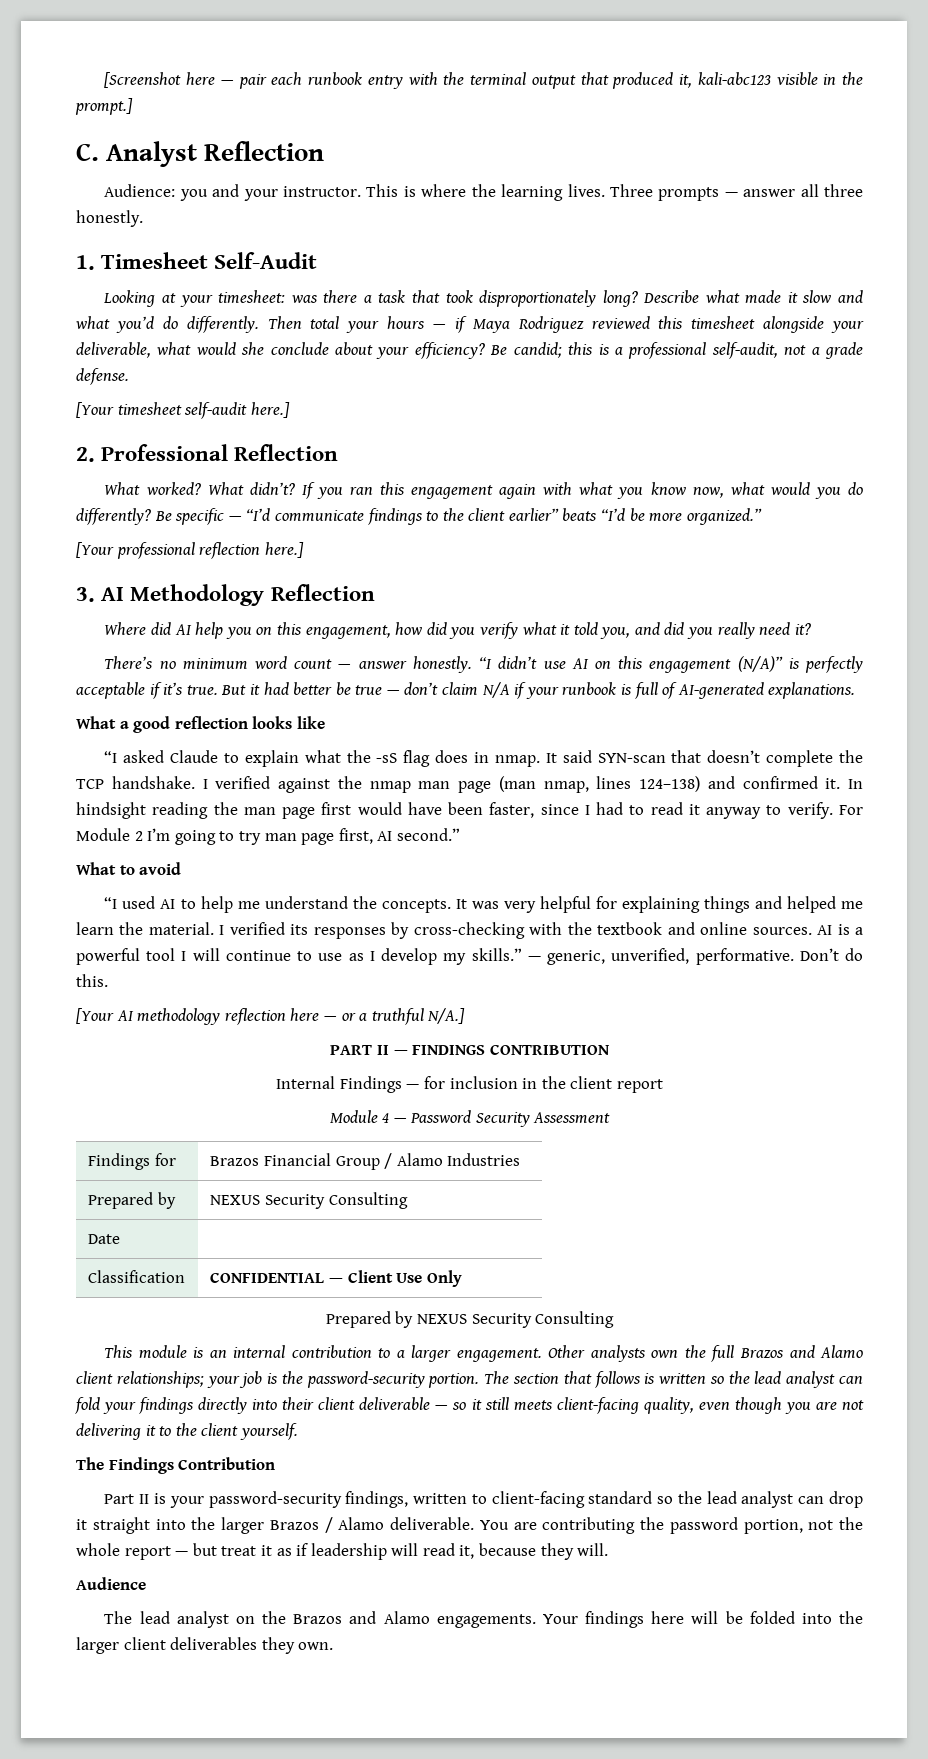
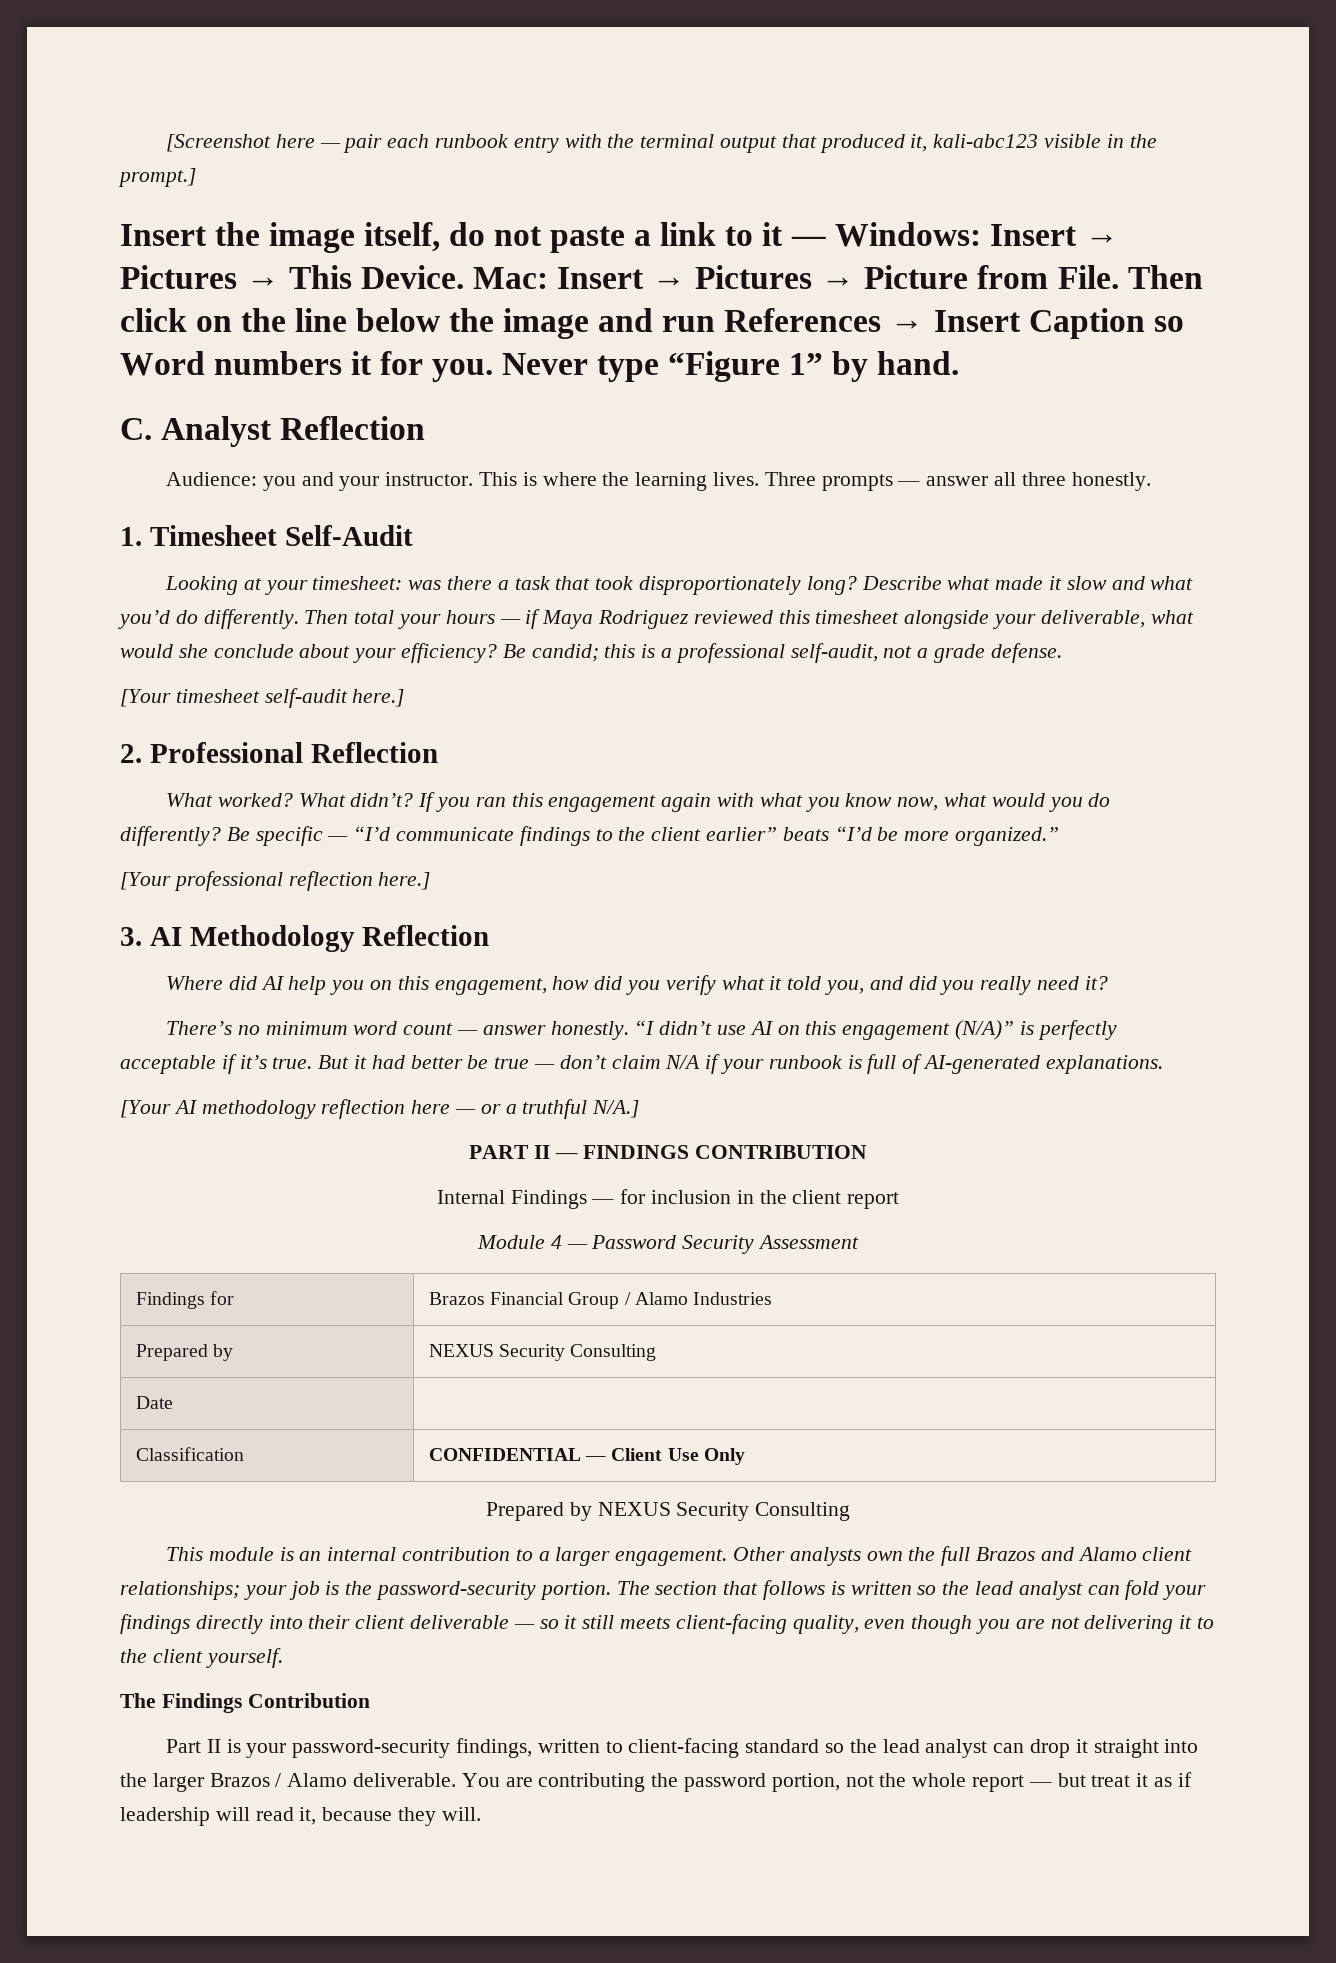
(133, 106) none -> [120,222,1119,253] [120,265,1203,289] [120,308,1184,339] [120,351,960,382] // Insert the image itself, do not paste a link to it — Windows: Insert → Pictures → This Device. Mac: Insert → Pictures → Picture from File. Then click on the line below the image and run References → Insert Caption so Word numbers it for you. Never type “Figure 1” by hand.
[76,716,325,733] [104,750,864,767] [76,776,863,793] [76,802,864,819] [76,828,460,845] [76,862,182,875] [104,896,863,913] [76,922,864,939] [76,948,864,965] [76,974,108,987] // What a good reflection looks like // “I asked Claude to explain what the -sS flag does in nmap. It said SYN-scan that doesn’t complete the TCP handshake. I verified against the nmap man page (man nmap, lines 124–138) and confirmed it. In hindsight reading the man page first would have been faster, since I had to read it anyway to verify. For Module 2 I’m going to try man page first, AI second.” // What to avoid // “I used AI to help me understand the concepts. It was very helpful for explaining things and helped me learn the material. I verified its responses by cross-checking with the textbook and online sources. AI is a powerful tool I will continue to use as I develop my skills.” — generic, unverified, performative. Don’t do this. -> (1163, 1064) none
[76,1577,146,1590] [104,1611,863,1628] [76,1637,334,1654] // Audience // The lead analyst on the Brazos and Alamo engagements. Your findings here will be folded into the larger client deliverables they own. -> (481, 1814) none

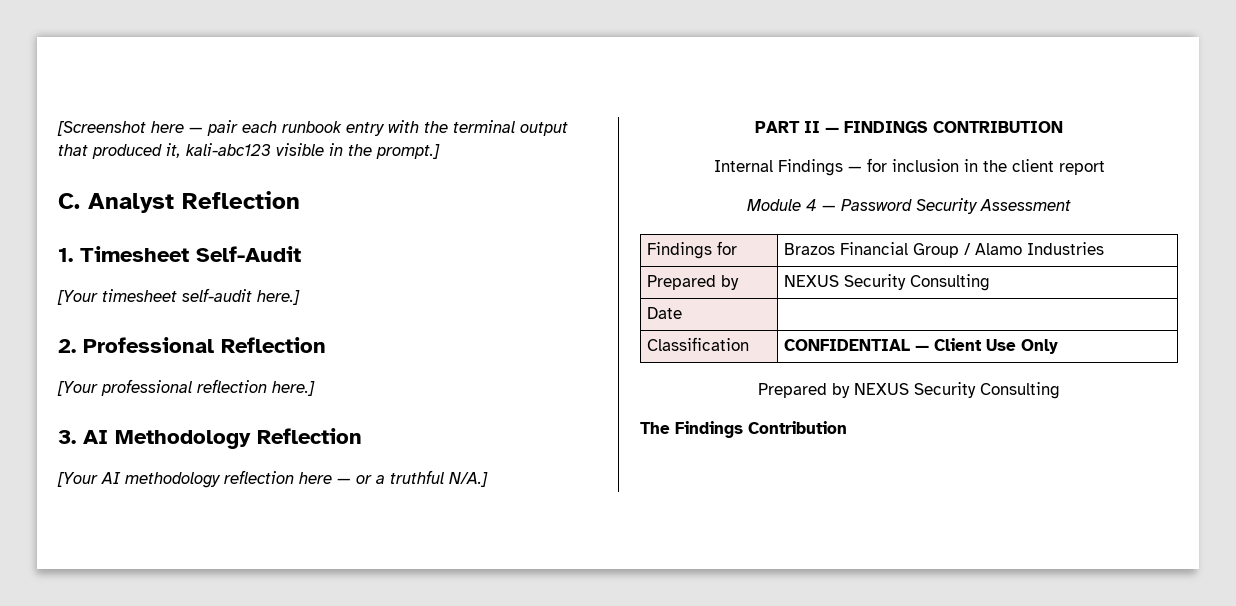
[120,222,1119,253] [120,265,1203,289] [120,308,1184,339] [120,351,960,382] [120,416,426,447] [165,472,1151,491] [120,525,413,546] [164,576,1194,595] [118,609,1194,629] [120,643,1062,663] Insert the image itself, do not paste a link to it — Windows: Insert → Pictures → This Device. Mac: Insert → Pictures → Picture from File. Then click on the line below the image and run References → Insert Caption so Word numbers it for you. Never type “Figure 1” by hand. // C. Analyst Reflection // Audience: you and your instructor. This is where the learning lives. Three prompts — answer all three honestly. // 1. Timesheet Self-Audit // Looking at your timesheet: was there a task that took disproportionately long? Describe what made it slow and what you’d do differently. Then total your hours — if Maya Rodriguez reviewed this timesheet alongside your deliverable, what would she conclude about your efficiency? Be candid; this is a professional self-audit, not a grade defense. -> [58,191,300,213] [58,246,301,262] C. Analyst Reflection // 1. Timesheet Self-Audit
[165,792,1111,812] [120,826,1060,846] // What worked? What didn’t? If you ran this engagement again with what you know now, what would you do differently? Be specific — “I’d communicate findings to the client earlier” beats “I’d be more organized.” -> (326, 345) none
[165,975,1108,995] [165,1020,1117,1040] [120,1054,1163,1074] // Where did AI help you on this engagement, how did you verify what it told you, and did you really need it? // There’s no minimum word count — answer honestly. “I didn’t use AI on this engagement (N/A)” is perfectly acceptable if it’s true. But it had better be true — don’t claim N/A if your runbook is full of AI-generated explanations. -> (362, 436) none
[165,1546,1193,1566] [120,1580,1207,1600] [120,1614,1215,1634] [120,1648,283,1668] [120,1693,370,1713] [165,1738,1199,1758] [120,1772,1192,1792] [120,1807,481,1826] This module is an internal contribution to a larger engagement. Other analysts own the full Brazos and Alamo client relationships; your job is the password-security portion. The section that follows is written so the lead analyst can fold your findings directly into their client deliverable — so it still meets client-facing quality, even though you are not delivering it to the client yourself. // The Findings Contribution // Part II is your password-security findings, written to client-facing standard so the lead analyst can drop it straight into the larger Brazos / Alamo deliverable. You are contributing the password portion, not the whole report — but treat it as if leadership will read it, because they will. -> [640,421,847,438] The Findings Contribution

